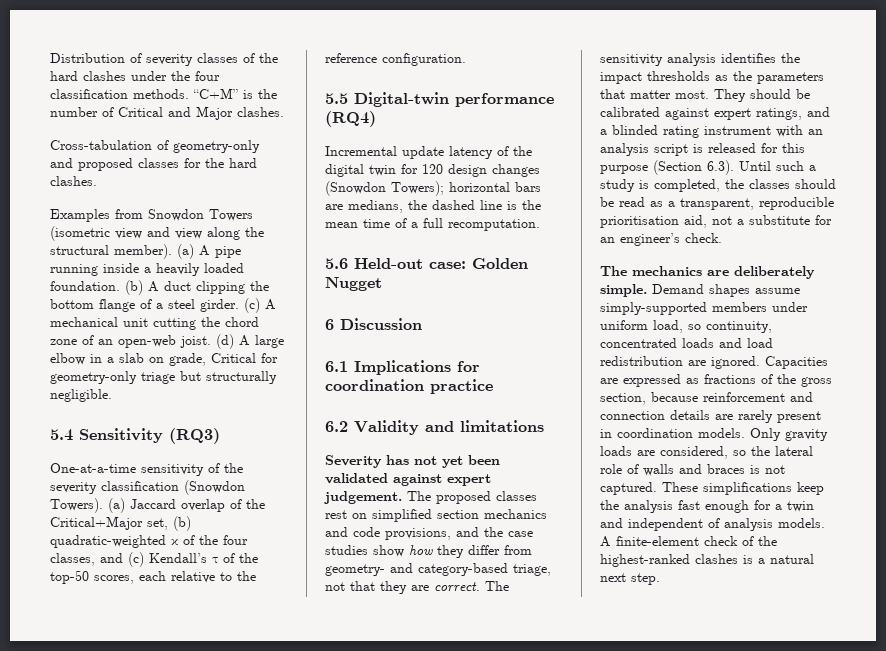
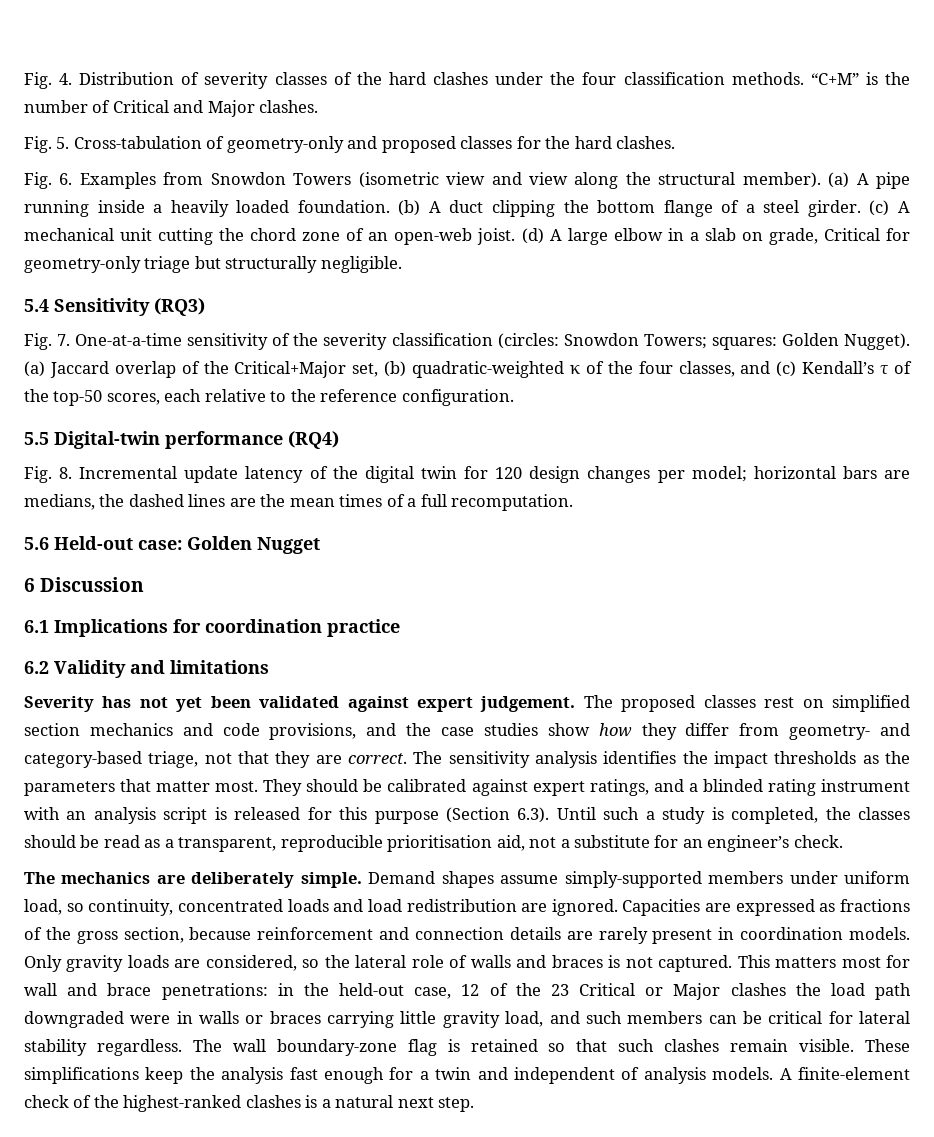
(50, 58) none -> [24,72,73,89] Fig. 4.
(284, 112) none -> [24,136,70,153] Fig. 5.
(97, 181) none -> [24,172,73,189] Fig. 6.
(220, 436) none -> [24,333,71,350] Fig. 7.
[184,480,245,495] [50,498,103,513] (Snowdon Towers). -> [497,333,911,350] (circles: Snowdon Towers; squares: Golden Nugget).
(376, 119) none -> [24,466,73,483] Fig. 8.
[325,181,444,196] (Snowdon Towers); -> [657,466,747,483] per model;
[480,200,517,210] line is -> [188,494,256,507] lines are
[363,219,390,228] time -> [339,494,383,507] times
(657, 488) none -> [737,955,911,968] [24,983,911,1000] [24,1011,911,1028] [24,1039,855,1056] This matters most for wall and brace penetrations: in the held-out case, 12 of the 23 Critical or Major clashes the load path downgraded were in walls or braces carrying little gravity load, and such members can be critical for lateral stability regardless. The wall boundary-zone flag is retained so that such clashes remain visible.

